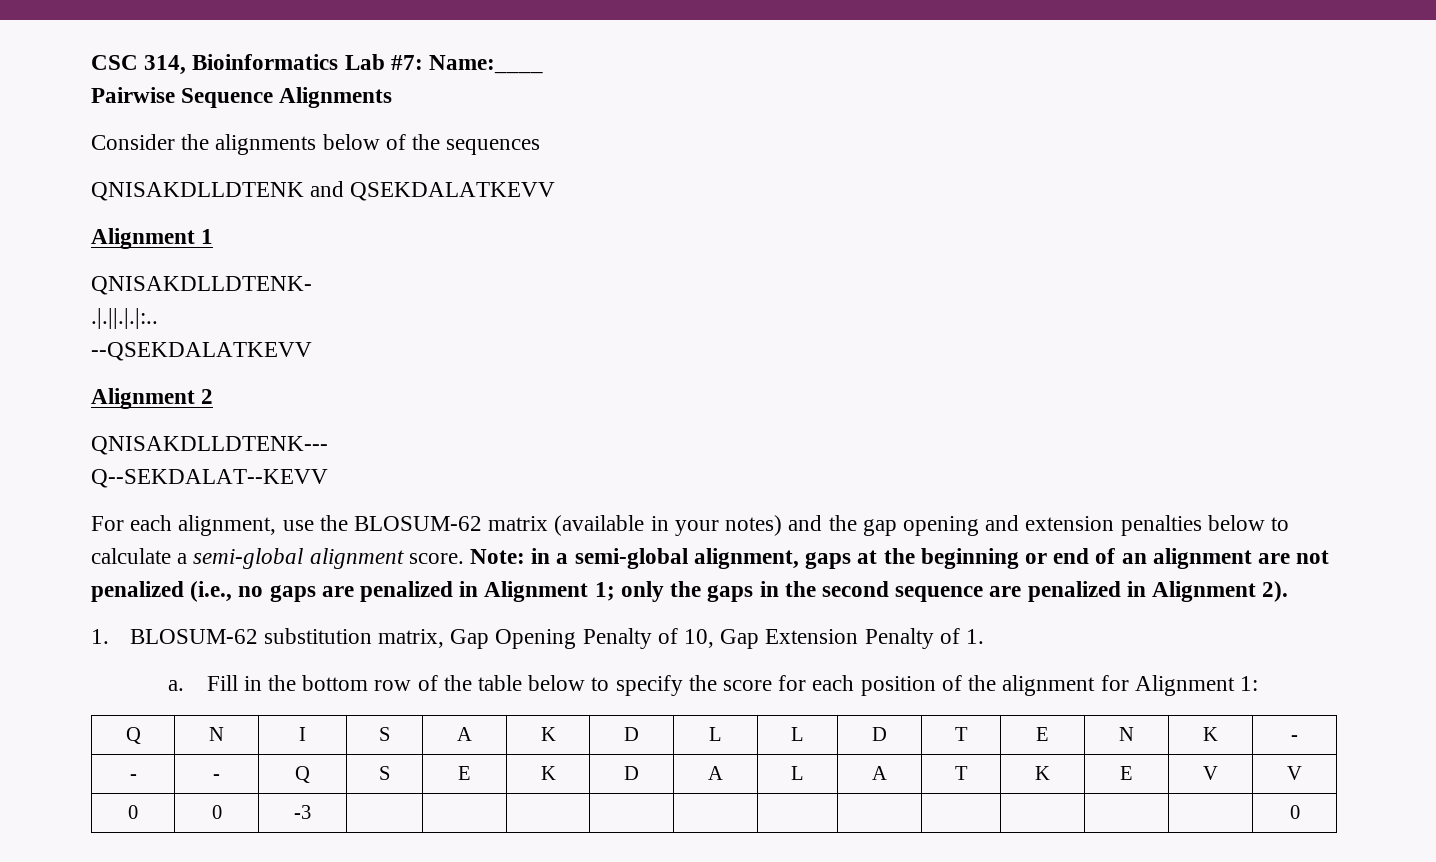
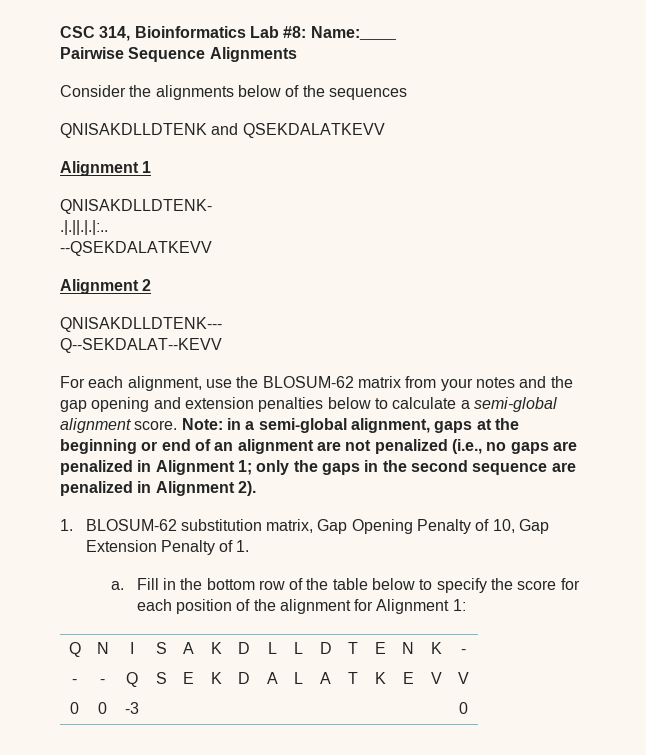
[390,55,423,70] #7: -> [283,26,307,38] #8:
[554,515,783,536] (available in your notes) -> [405,376,515,391] from your notes

